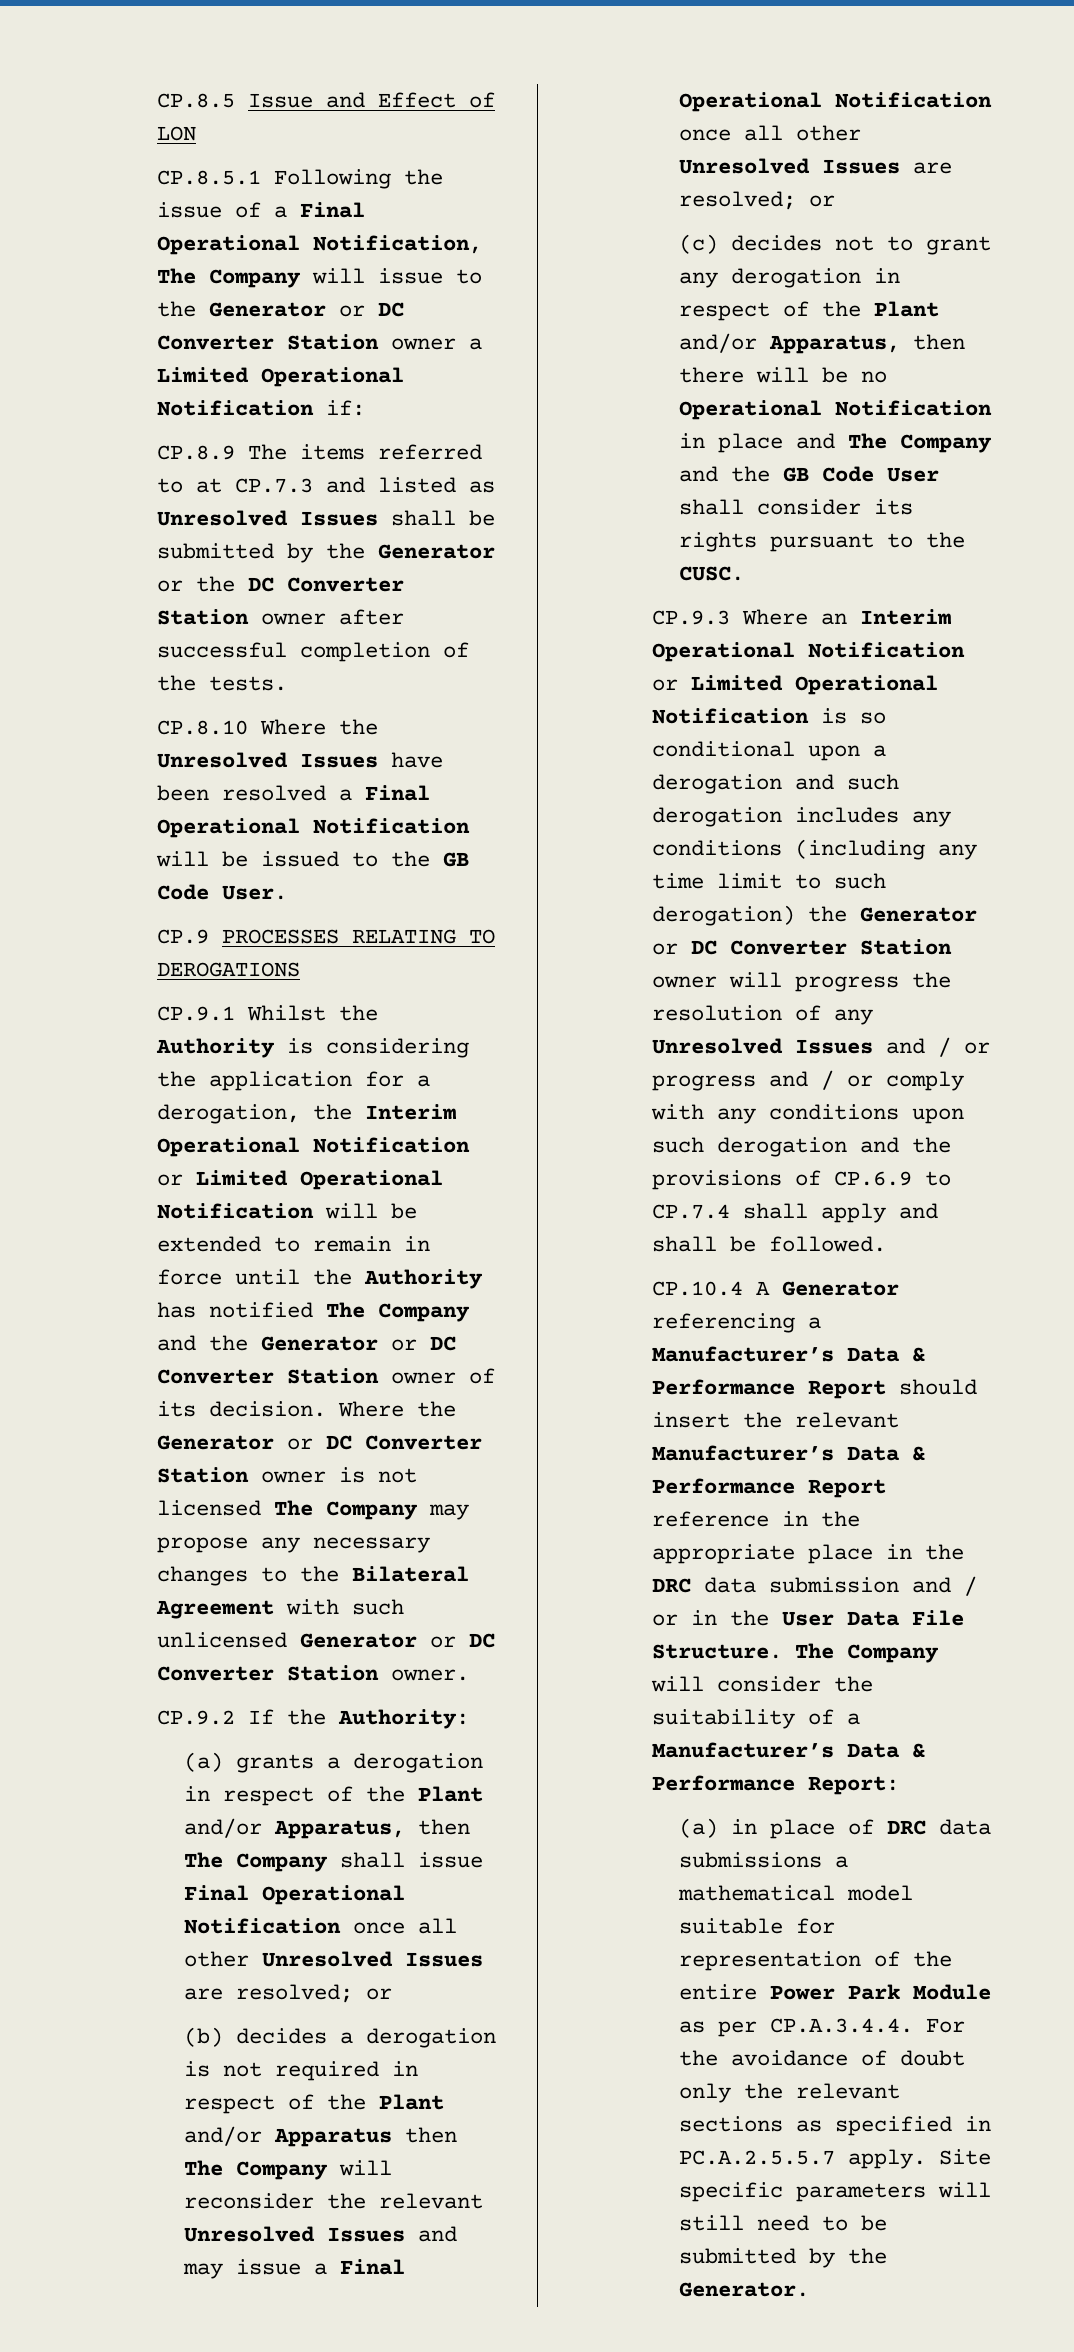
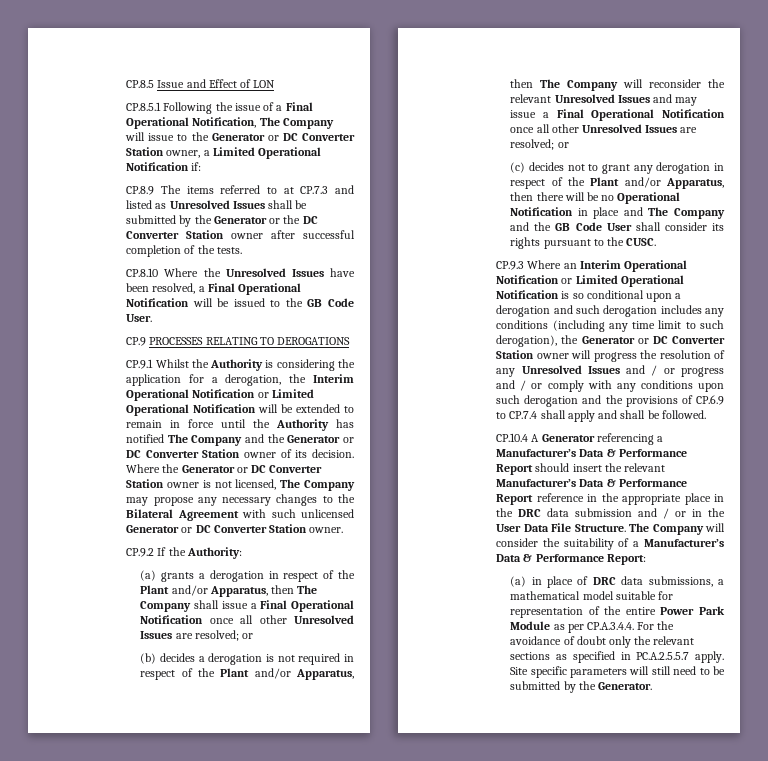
[391,338,457,350] owner -> [166,150,201,158] owner,
[222,785,327,801] resolved -> [152,283,196,294] resolved,
[157,1500,262,1516] licensed -> [235,479,277,490] licensed,
(484, 1860) none -> [250,603,257,609] a
[274,2128,393,2147] Apparatus -> [296,669,354,680] Apparatus,
[652,905,796,926] derogation) -> [496,335,558,347] derogation),
[679,1852,823,1868] submissions -> [648,576,713,587] submissions,

